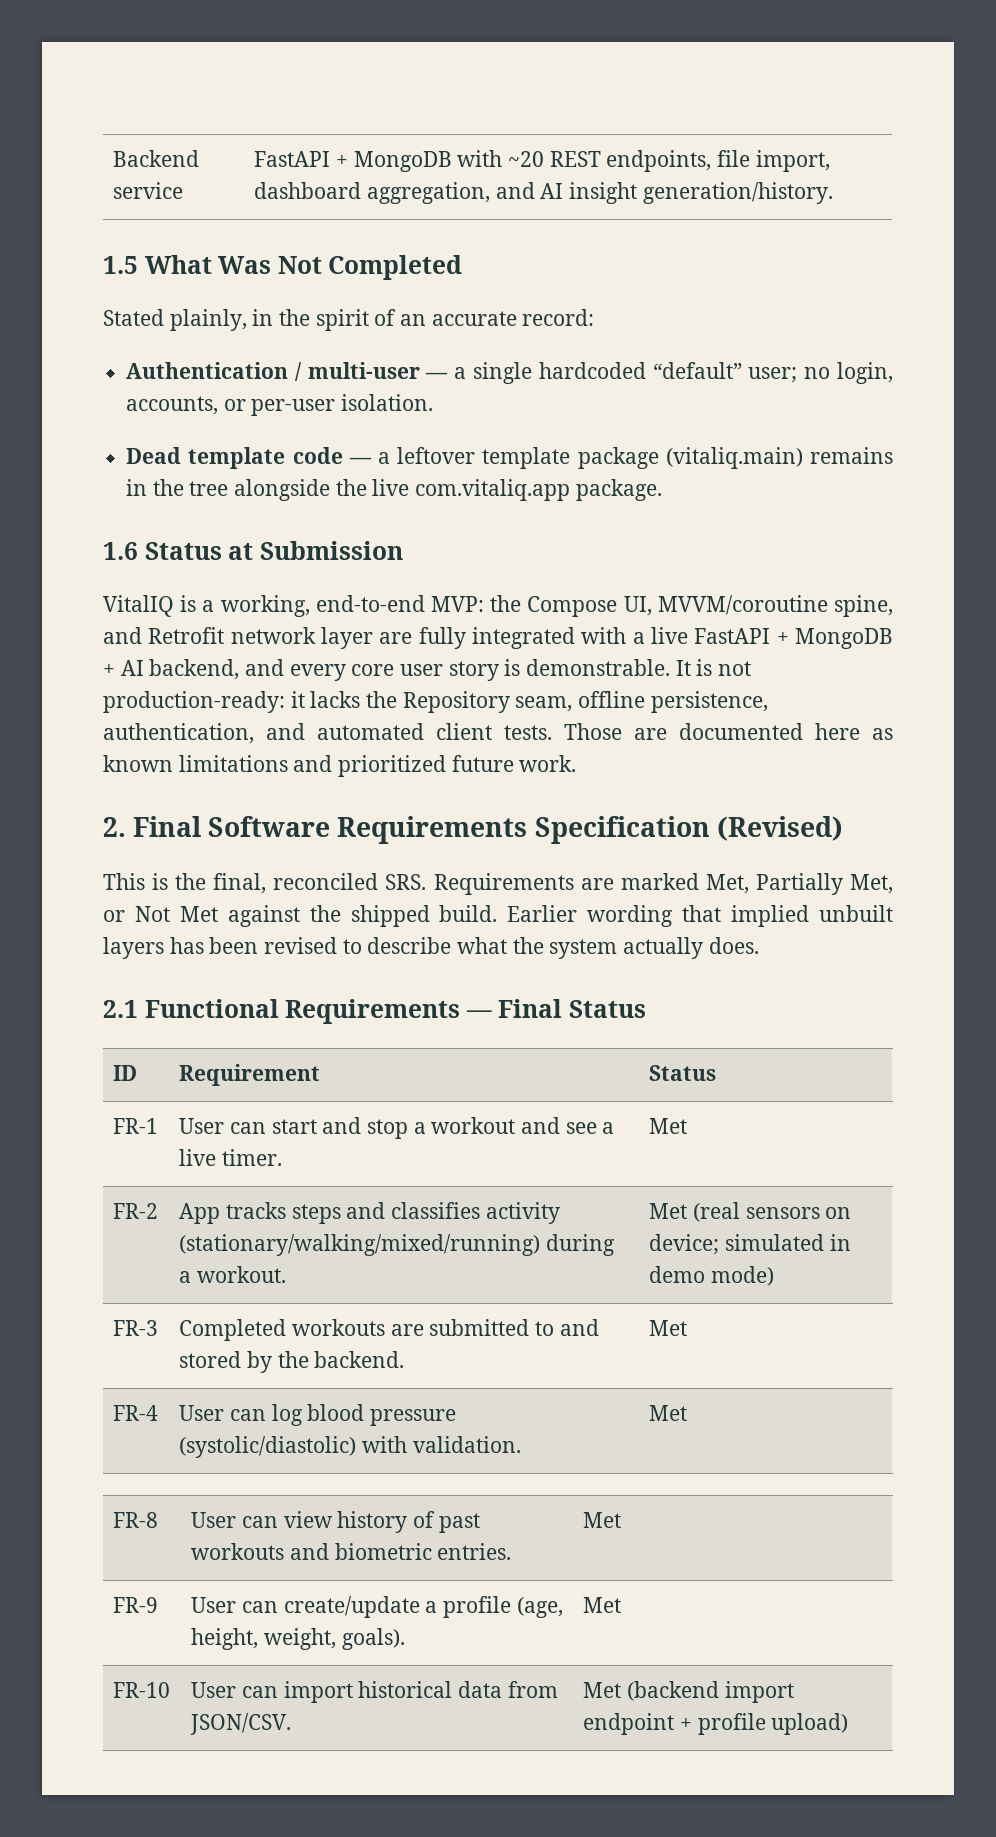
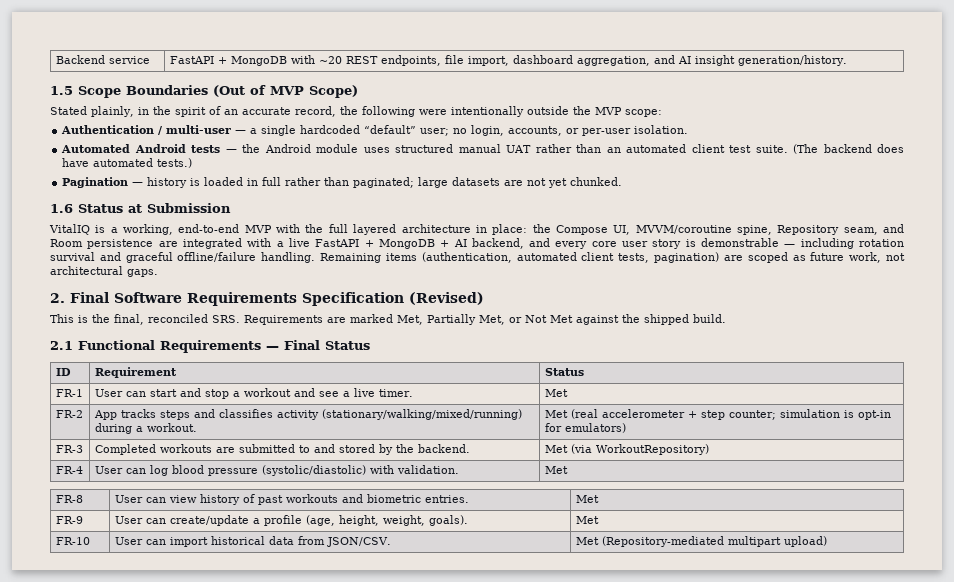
[144,255,463,280] What Was Not Completed -> [78,85,358,98] Scope Boundaries (Out of MVP Scope)
[522,309,595,326] record: -> [294,106,662,117] record, the following were intentionally outside the MVP scope:
[126,447,893,469] [126,479,662,501] Dead template code — a leftover template package (vitaliq.main) remains in the tree alongside the live com.vitaliq.app package. -> [61,144,905,154] [62,158,193,168] [62,177,623,188] Automated Android tests — the Android module uses structured manual UAT rather than an automated client test suite. (The backend does have automated tests.) // Pagination — history is loaded in full rather than paginated; large datasets are not yet chunked.
[430,596,484,612] MVP: -> [244,224,528,235] MVP with the full layered architecture in place:
[103,627,466,649] and Retrofit network layer are fully -> [777,224,905,235] [50,239,178,249] Repository seam, and Room persistence are
[526,659,752,676] [103,691,768,713] [103,723,893,744] [103,755,577,777] demonstrable. It is not production-ready: it lacks the Repository seam, offline persistence, authentication, and automated client tests. Those are documented here as known limitations and prioritized future work. -> [701,238,905,249] [50,252,906,263] [50,266,158,277] demonstrable — including rotation survival and graceful offline/failure handling. Remaining items (authentication, automated client tests, pagination) are scoped as future work, not architectural gaps.
[507,905,893,927] [103,937,759,959] Earlier wording that implied unbuilt layers has been revised to describe what the system actually does. -> (726, 318) none
[745,1207,852,1219] [649,1234,851,1255] [649,1266,775,1286] sensors on device; simulated in demo mode) -> [601,409,891,420] [544,423,626,433] accelerometer + step counter; simulation is opt-in for emulators)
(688, 1328) none -> [570,444,709,455] (via WorkoutRepository)
[627,1681,794,1703] [583,1713,766,1735] (backend import endpoint + profile -> [601,536,781,547] (Repository-mediated multipart

